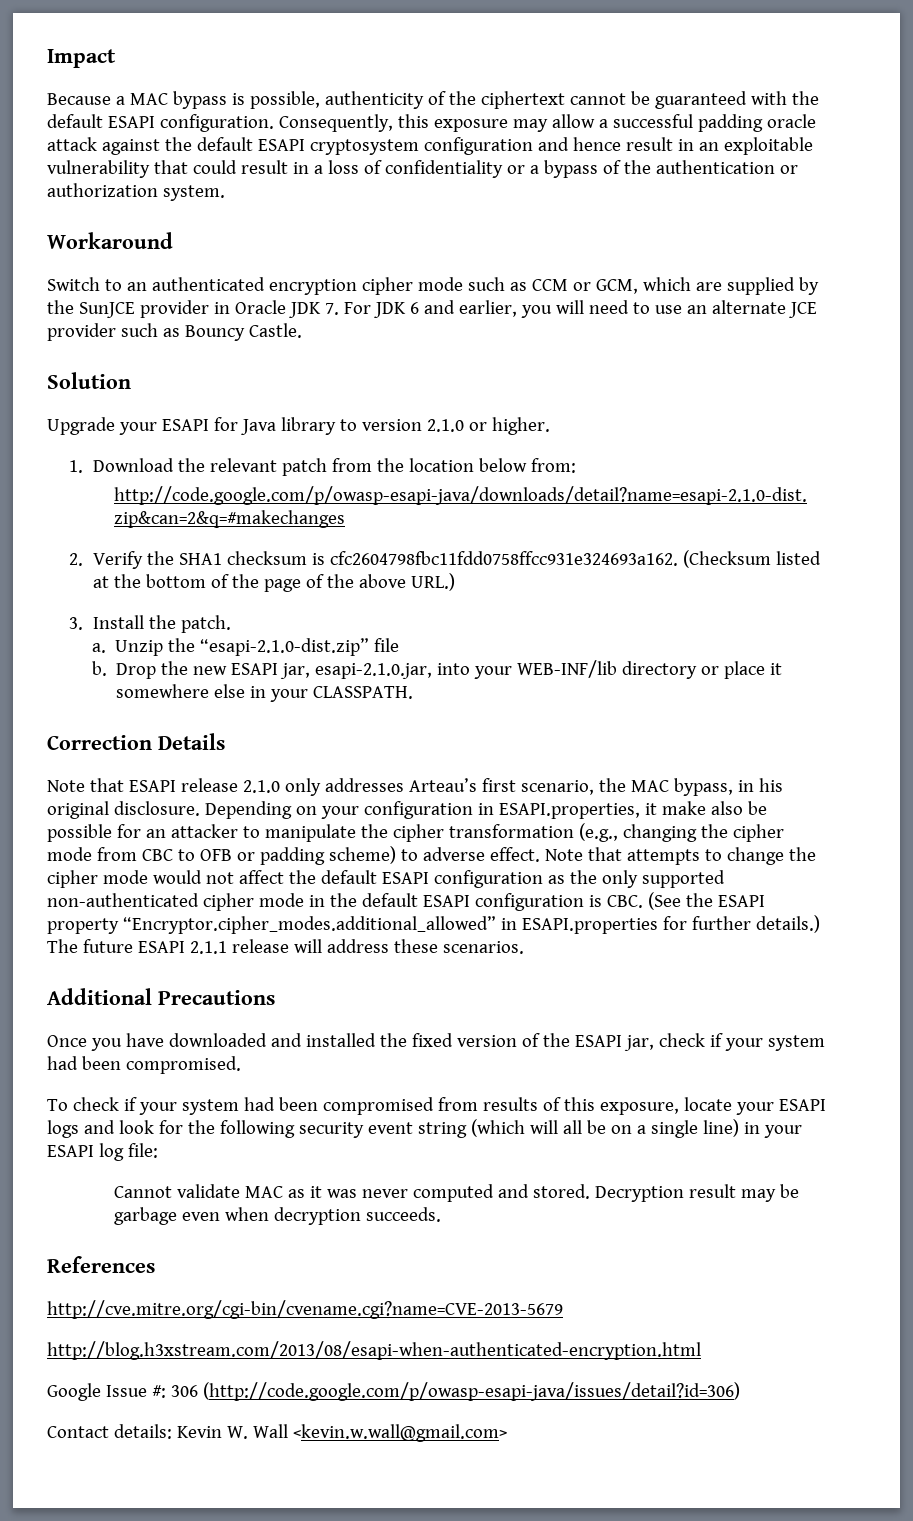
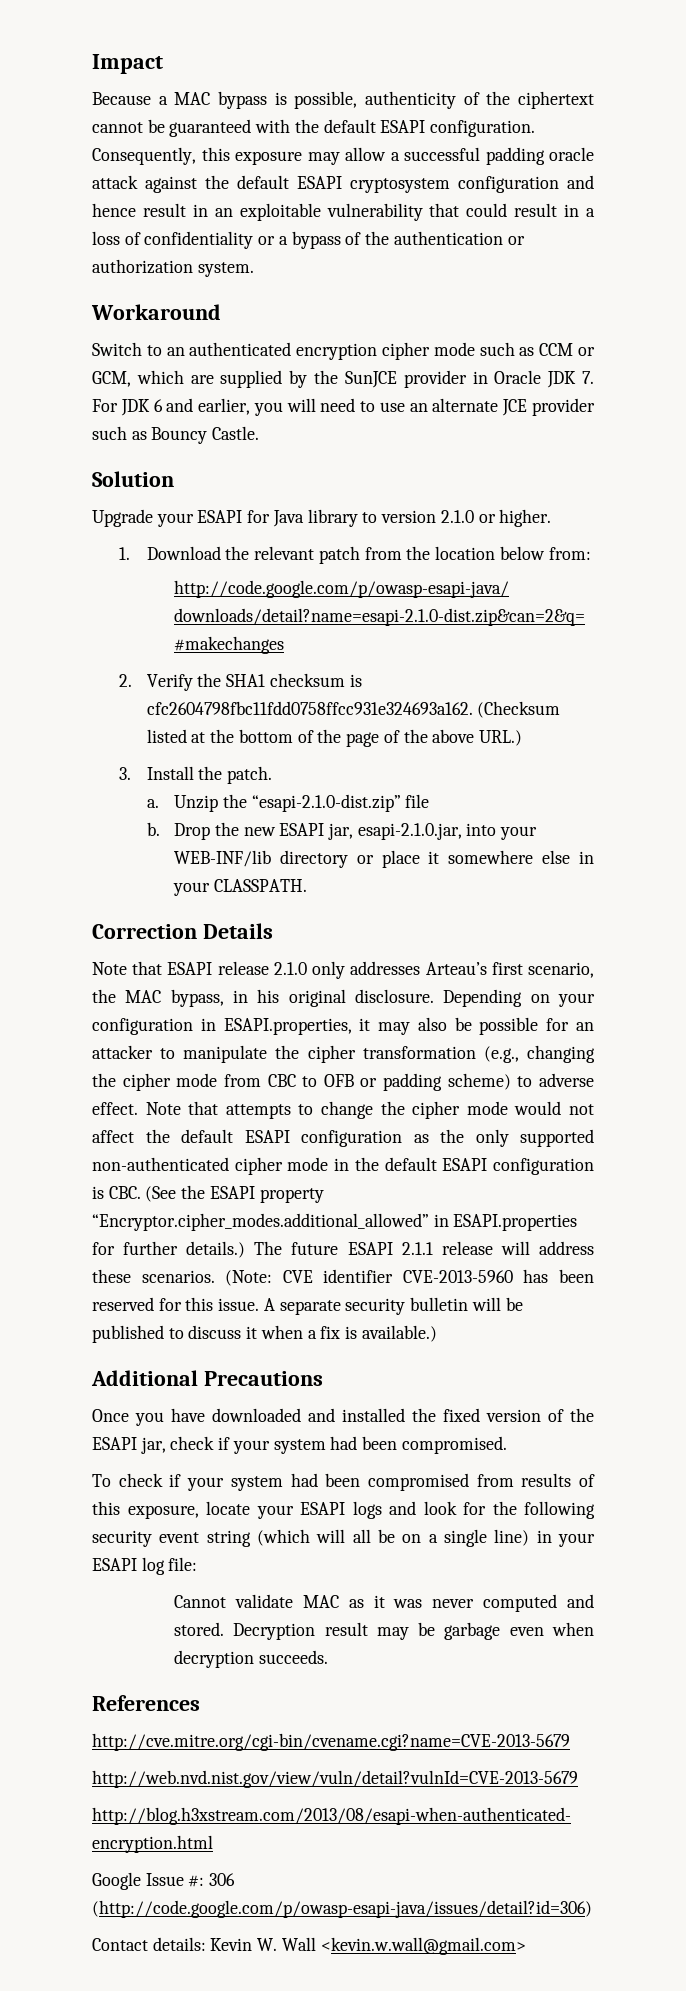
[661,801,706,815] make -> [378,1022,411,1035] may
(524, 947) none -> [225,1269,594,1286] [92,1297,523,1315] [92,1325,437,1343] (Note: CVE identifier CVE-2013-5960 has been reserved for this issue. A separate security bulletin will be published to discuss it when a fix is available.)
(563, 1309) none -> [92,1770,578,1788] // http://web.nvd.nist.gov/view/vuln/detail?vulnId=CVE-2013-5679

